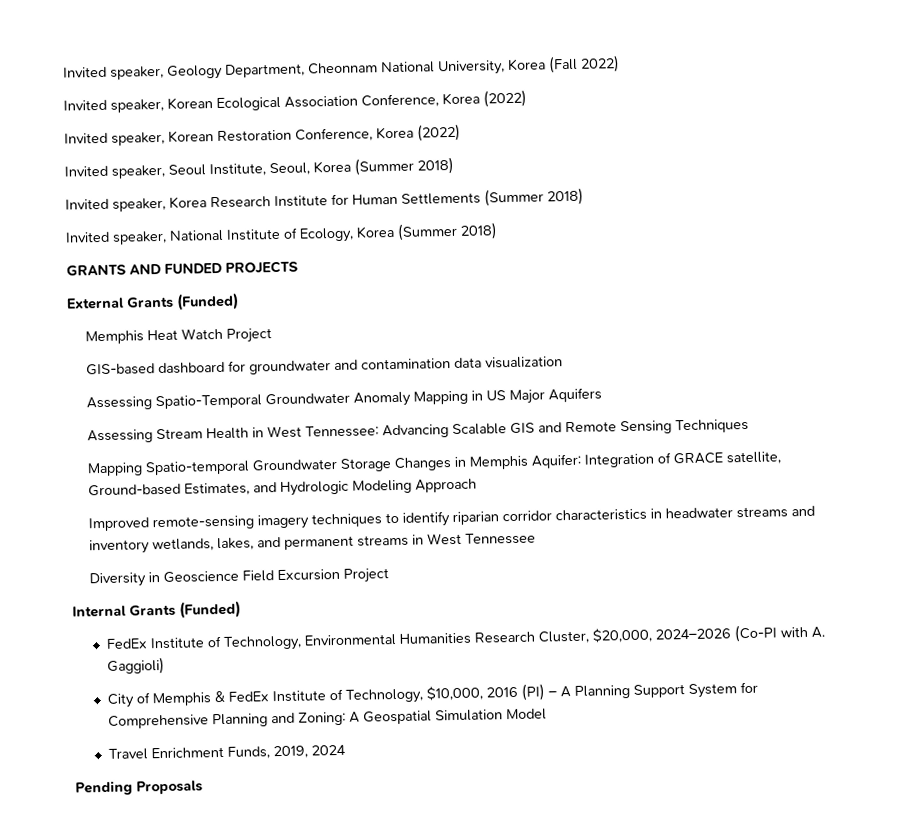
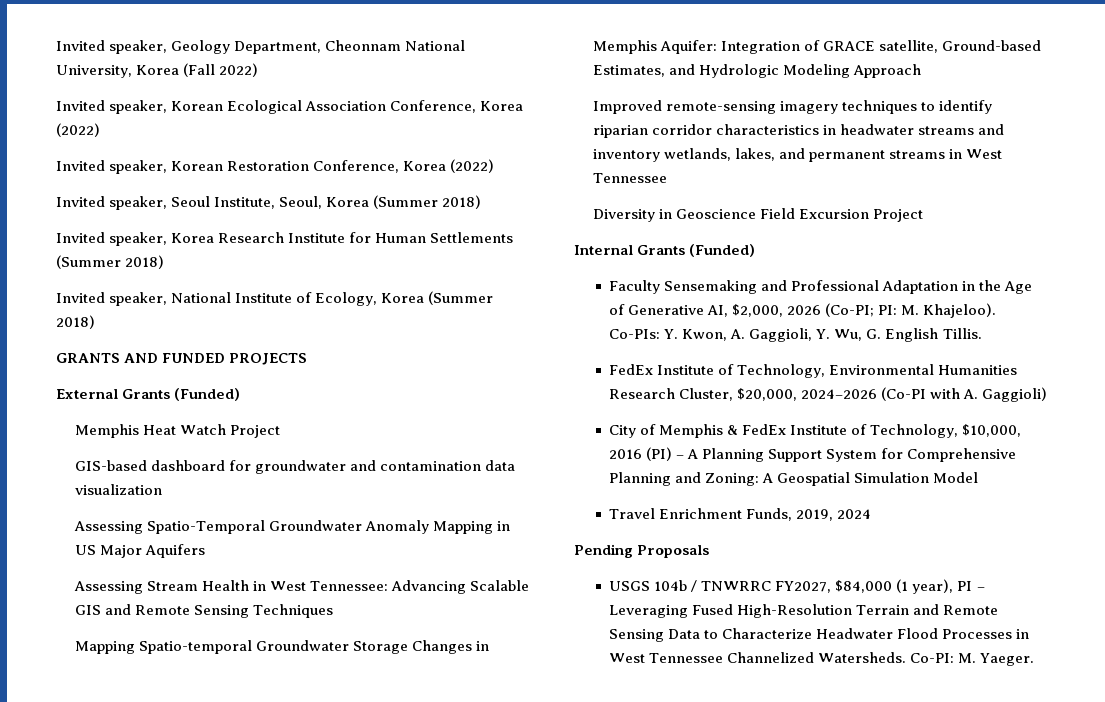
(241, 609) none -> [609,280,1033,294] [609,303,997,318] [609,328,982,342] // Faculty Sensemaking and Professional Adaptation in the Age of Generative AI, $2,000, 2026 (Co-PI; PI: M. Khajeloo). Co-PIs: Y. Kwon, A. Gaggioli, Y. Wu, G. English Tillis.
(203, 787) none -> [609,579,985,594] [609,604,999,618] [609,628,1030,642] [609,652,1035,666] // USGS 104b / TNWRRC FY2027, $84,000 (1 year), PI – Leveraging Fused High-Resolution Terrain and Remote Sensing Data to Characterize Headwater Flood Processes in West Tennessee Channelized Watersheds. Co-PI: M. Yaeger.

